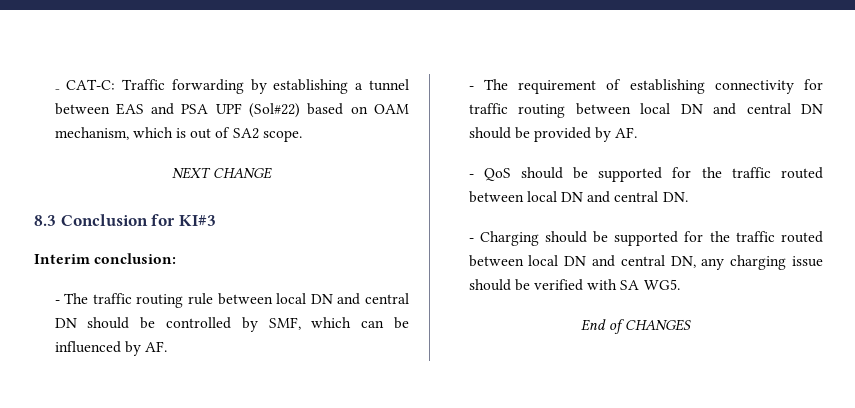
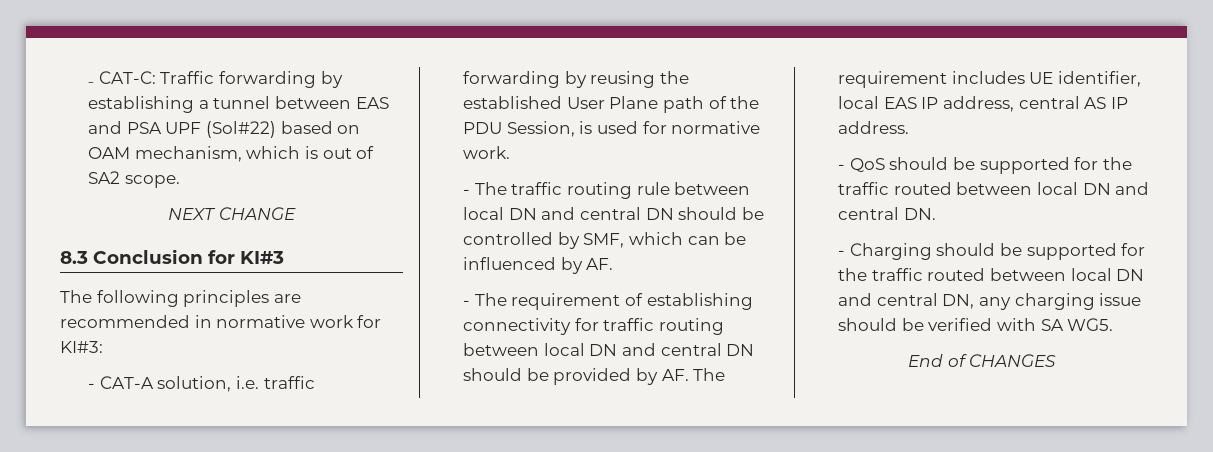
[34,253,177,264] Interim conclusion: -> [60,290,301,307] [60,315,382,328] [60,341,103,353] [88,376,315,392] [463,71,690,88] [463,96,760,113] [463,121,761,137] [463,146,511,159] The following principles are recommended in normative work for KI#3: // - CAT-A solution, i.e. traffic forwarding by reusing the established User Plane path of the PDU Session, is used for normative work.
(638, 132) none -> [693,368,726,381] [838,71,1142,88] [838,96,1128,112] [838,121,910,134] The requirement includes UE identifier, local EAS IP address, central AS IP address.

